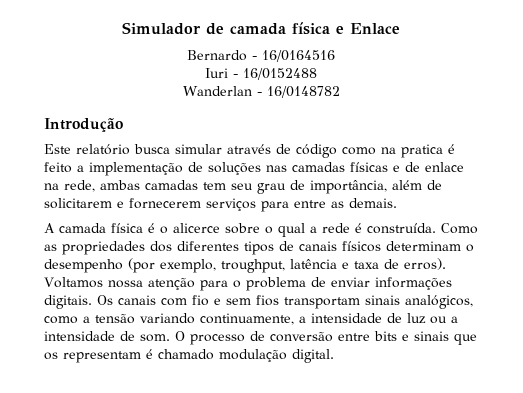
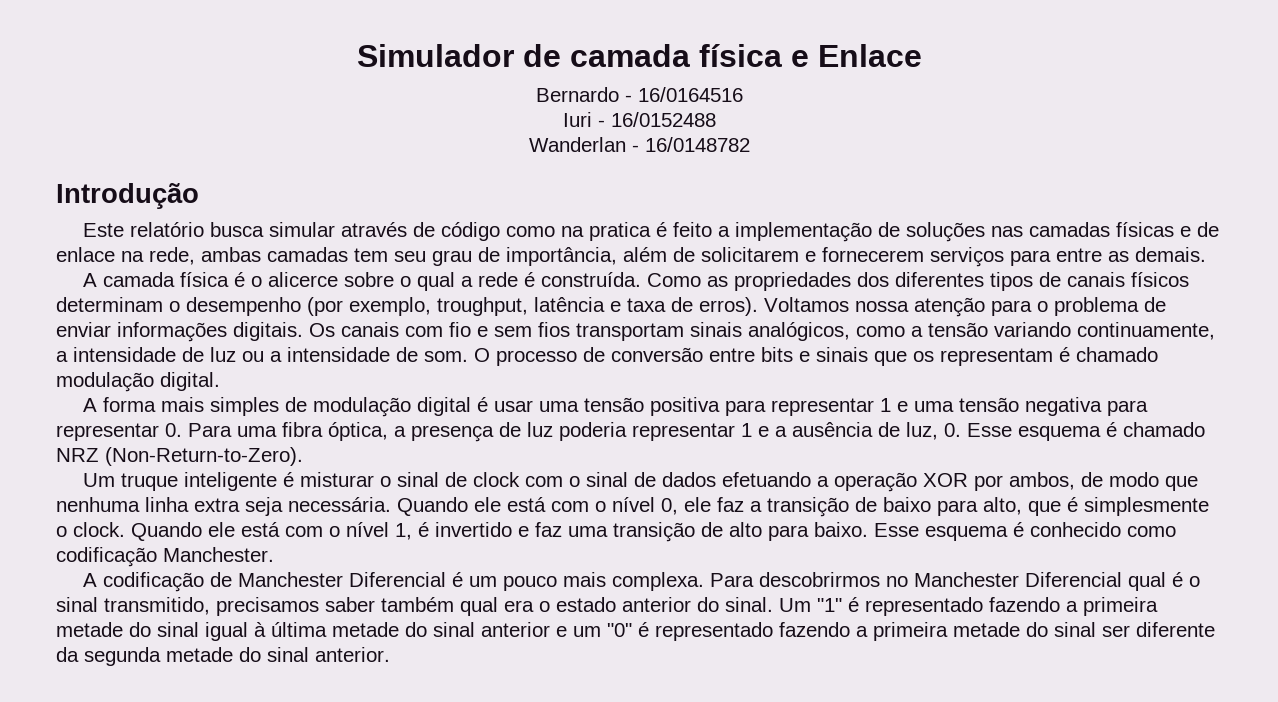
(334, 356) none -> [83,397,1149,417] [56,422,1205,442] [56,447,303,466] [83,472,1199,492] [56,497,1209,517] [56,522,1176,542] [56,547,274,567] [83,572,1201,592] [56,597,1158,616] [56,622,1215,641] [56,647,390,666] // A forma mais simples de modulação digital é usar uma tensão positiva para representar 1 e uma tensão negativa para representar 0. Para uma fibra óptica, a presença de luz poderia representar 1 e a ausência de luz, 0. Esse esquema é chamado NRZ (Non-Return-to-Zero). // Um truque inteligente é misturar o sinal de clock com o sinal de dados efetuando a operação XOR por ambos, de modo que nenhuma linha extra seja necessária. Quando ele está com o nível 0, ele faz a transição de baixo para alto, que é simplesmente o clock. Quando ele está com o nível 1, é invertido e faz uma transição de alto para baixo. Esse esquema é conhecido como codificação Manchester. // A codificação de Manchester Diferencial é um pouco mais complexa. Para descobrirmos no Manchester Diferencial qual é o sinal transmitido, precisamos saber também qual era o estado anterior do sinal. Um "1" é representado fazendo a primeira metade do sinal igual à última metade do sinal anterior e um "0" é representado fazendo a primeira metade do sinal ser diferente da segunda metade do sinal anterior.

